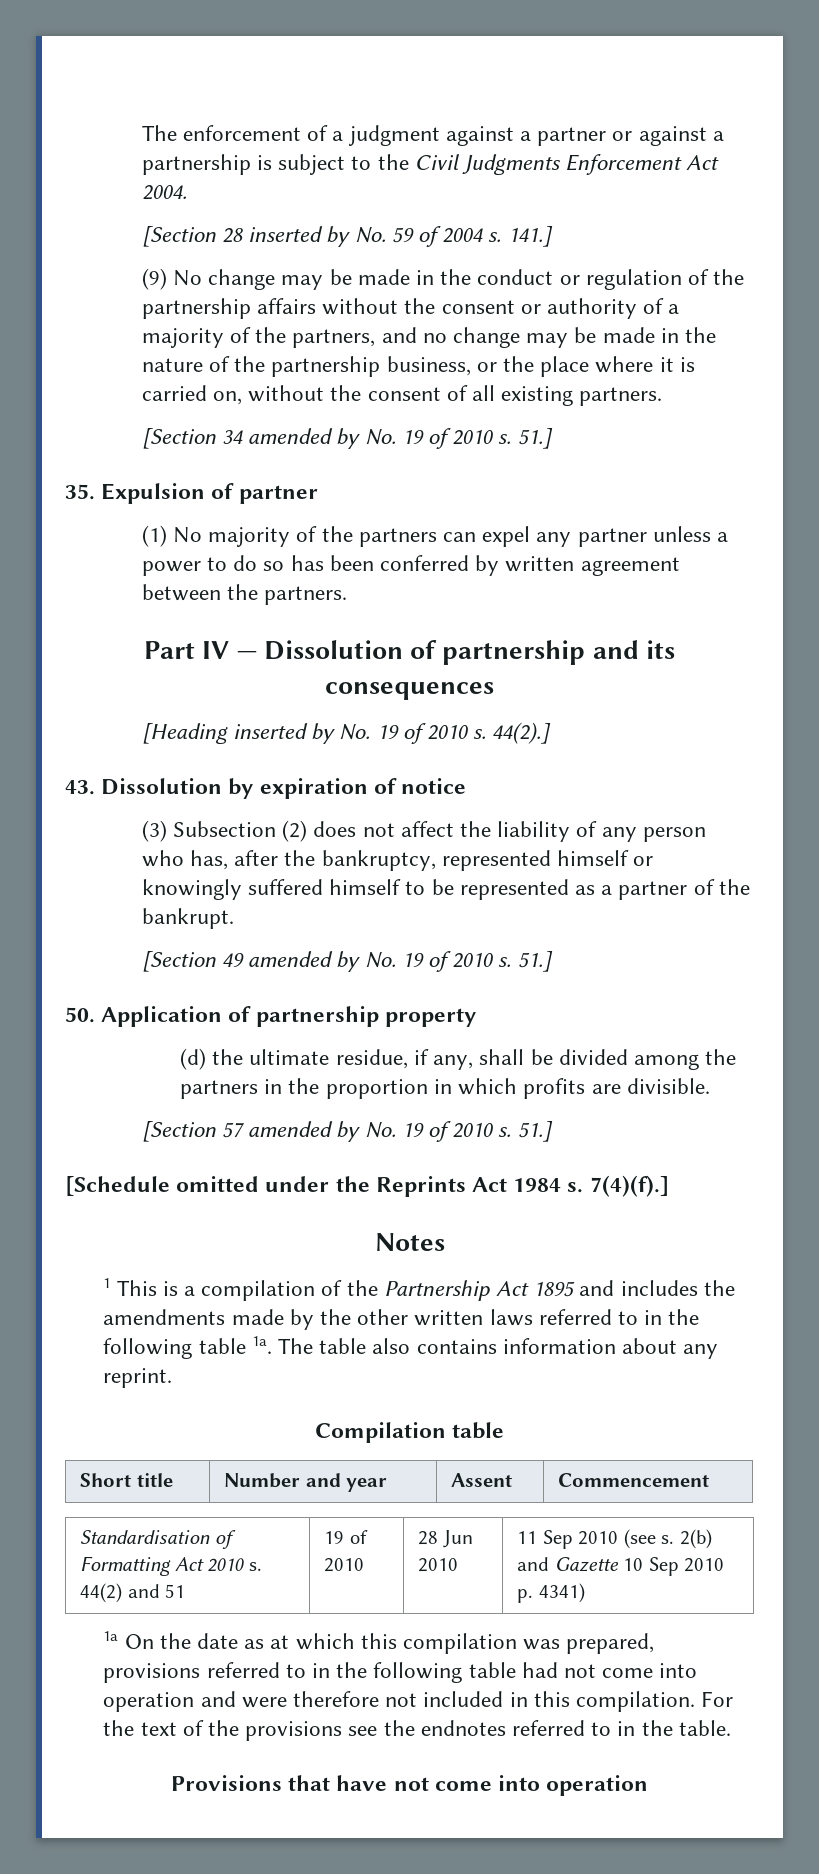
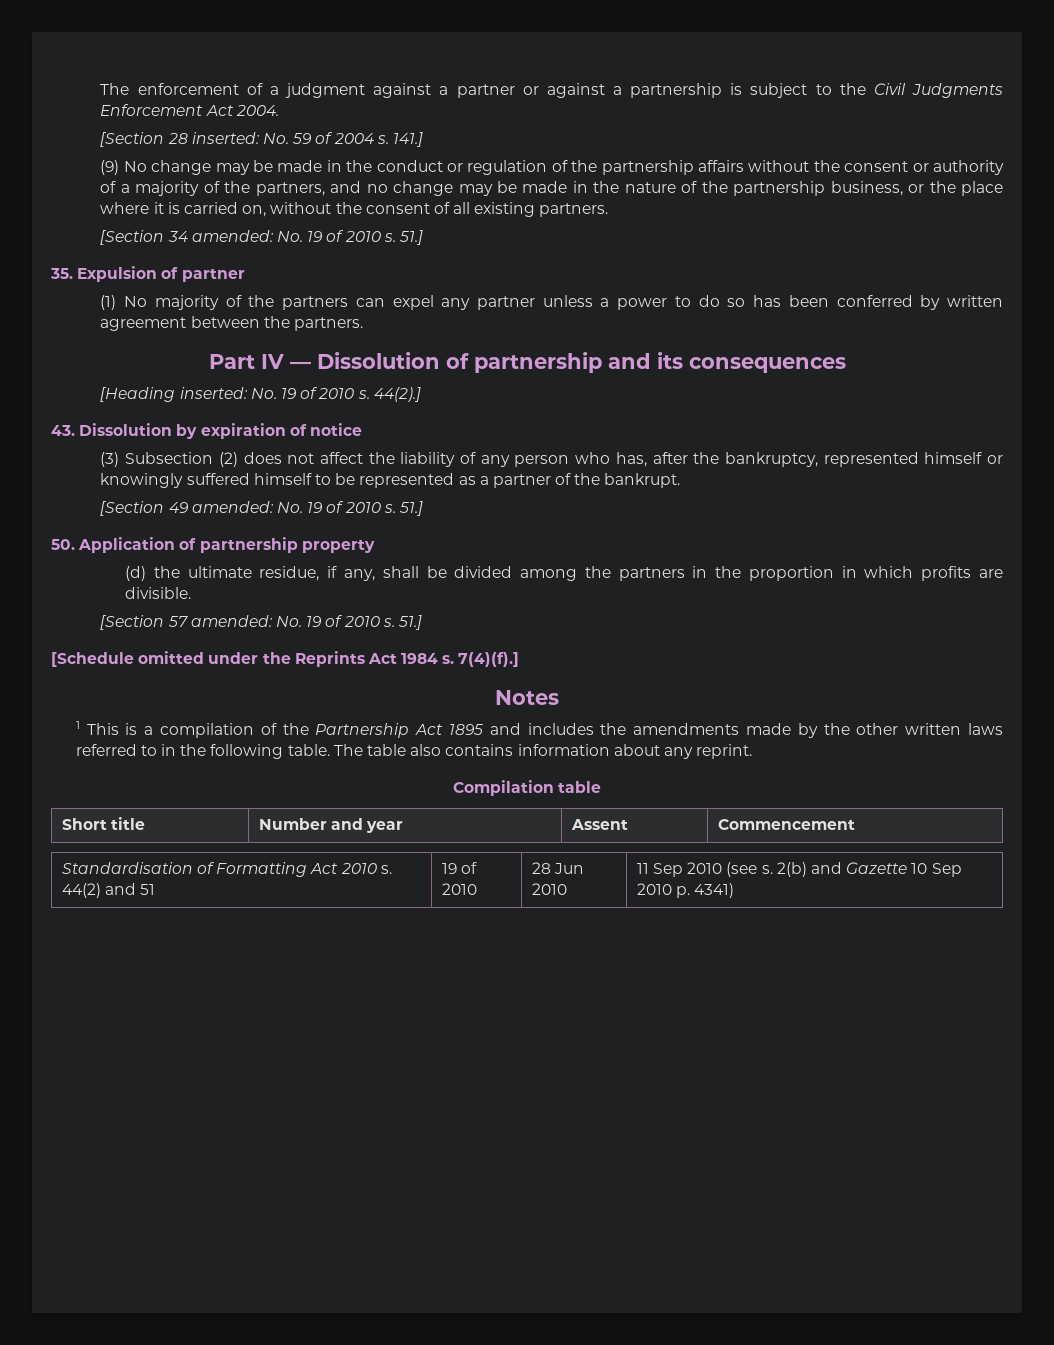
[248,226,351,247] inserted by -> [191,132,260,144] inserted:
[248,428,361,449] amended by -> [191,230,274,242] amended:
[232,723,336,744] inserted by -> [179,387,248,399] inserted:
[248,951,361,972] amended by -> [191,501,274,513] amended:
[248,1121,361,1142] amended by -> [190,615,273,627] amended:
[198,1336,272,1354] table 1a. -> [287,744,330,756] table.
[103,1631,655,1654] [103,1662,698,1683] [103,1691,734,1712] [103,1720,731,1741] [170,1775,649,1796] // 1a On the date as at which this compilation was prepared, provisions referred to in the following table had not come into operation and were therefore not included in this compilation. For the text of the provisions see the endnotes referred to in the table. // Provisions that have not come into operation -> (735, 890) none

